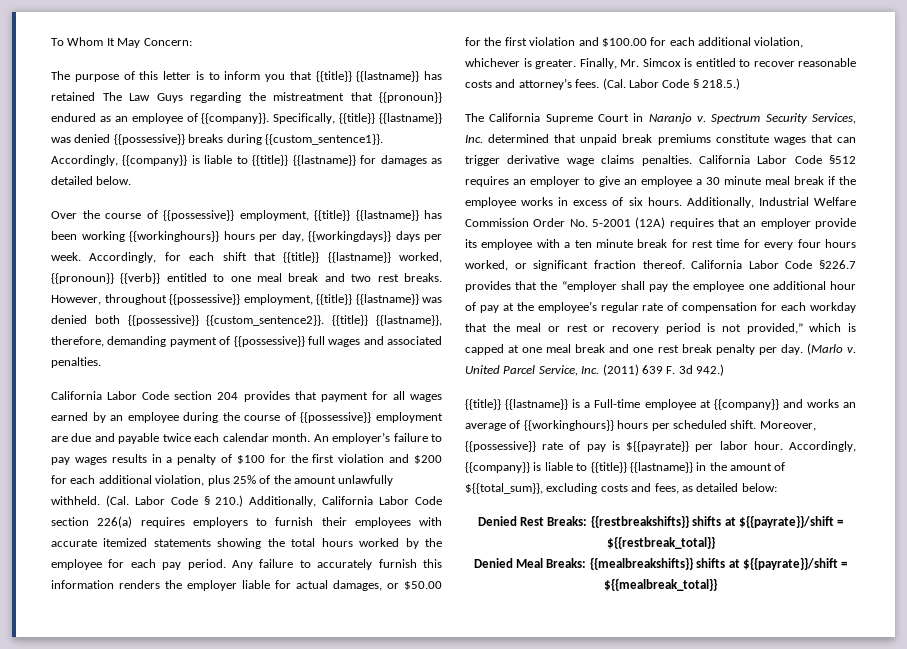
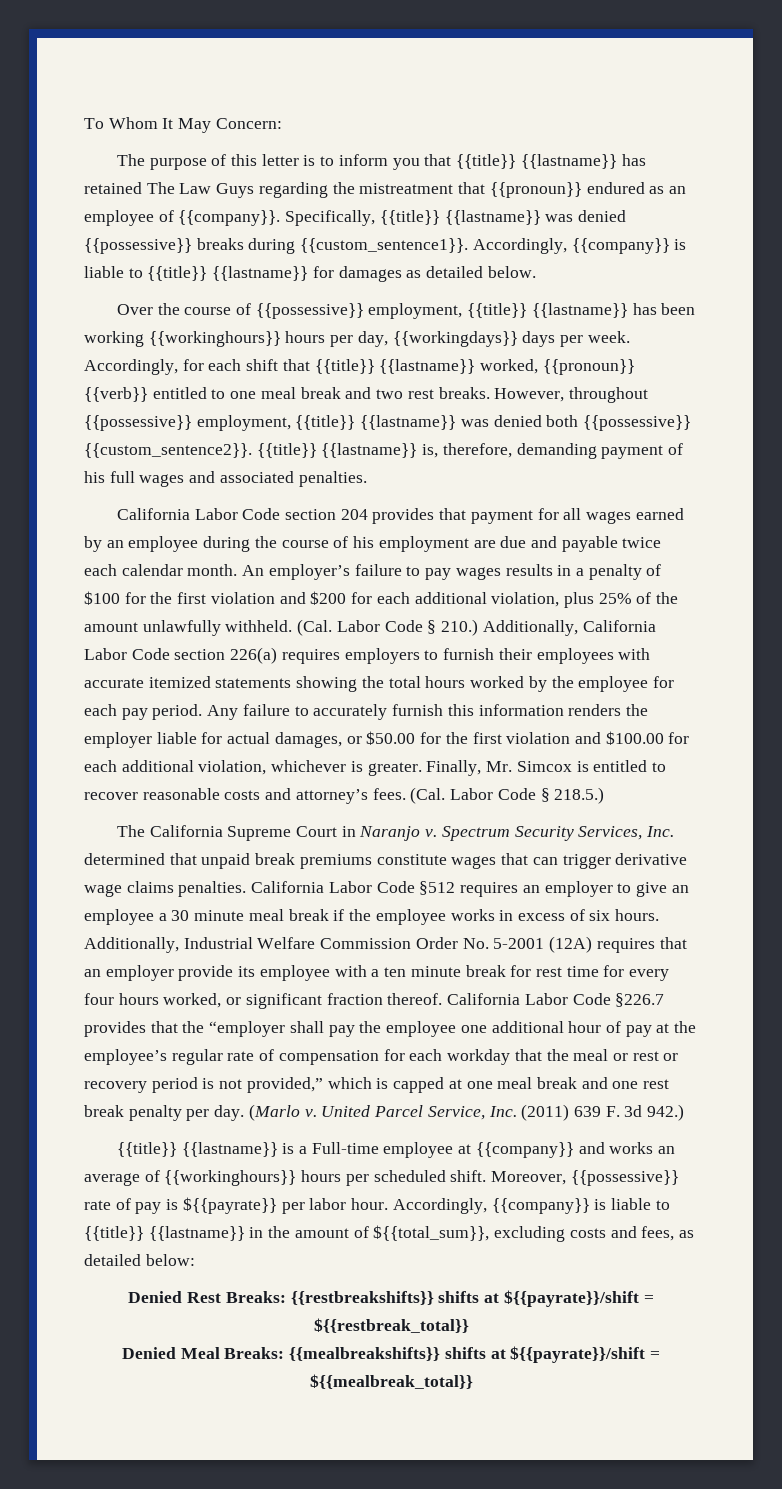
[376,315,442,326] {{lastname}}, -> [321,443,439,458] {{lastname}} is,
[233,336,305,347] {{possessive}} -> [84,471,105,483] his
[300,412,372,423] {{possessive}} -> [353,536,375,548] his

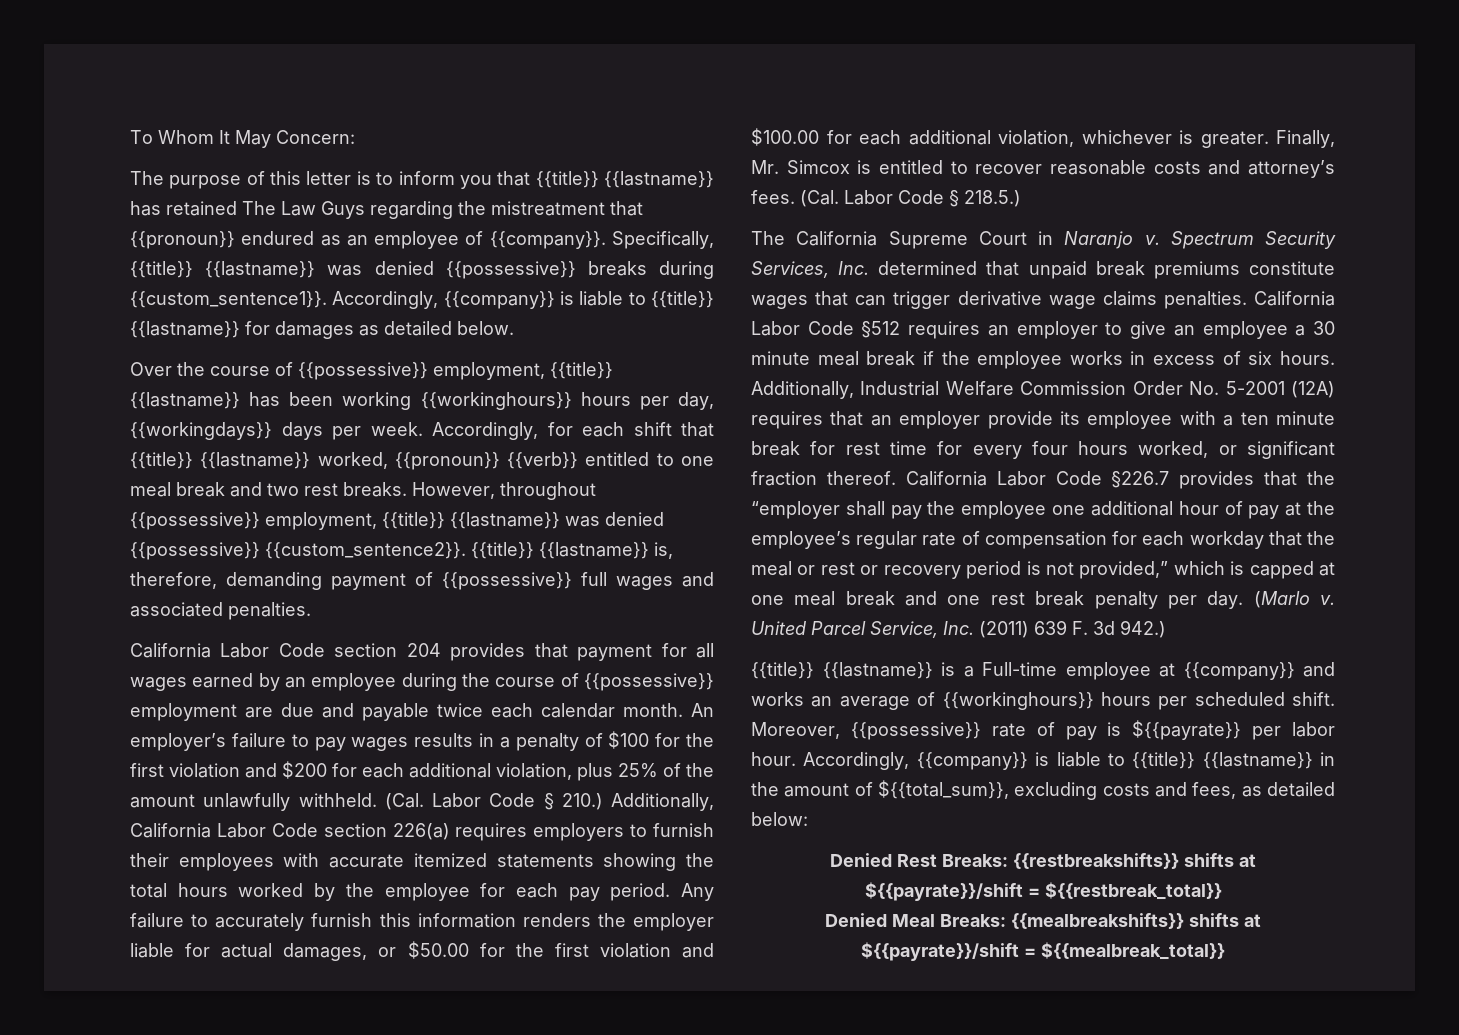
[546,415,579,427] both -> (664, 519) none
[84,471,105,483] his -> [442,572,572,590] {{possessive}}
[353,536,375,548] his -> [584,673,714,691] {{possessive}}

